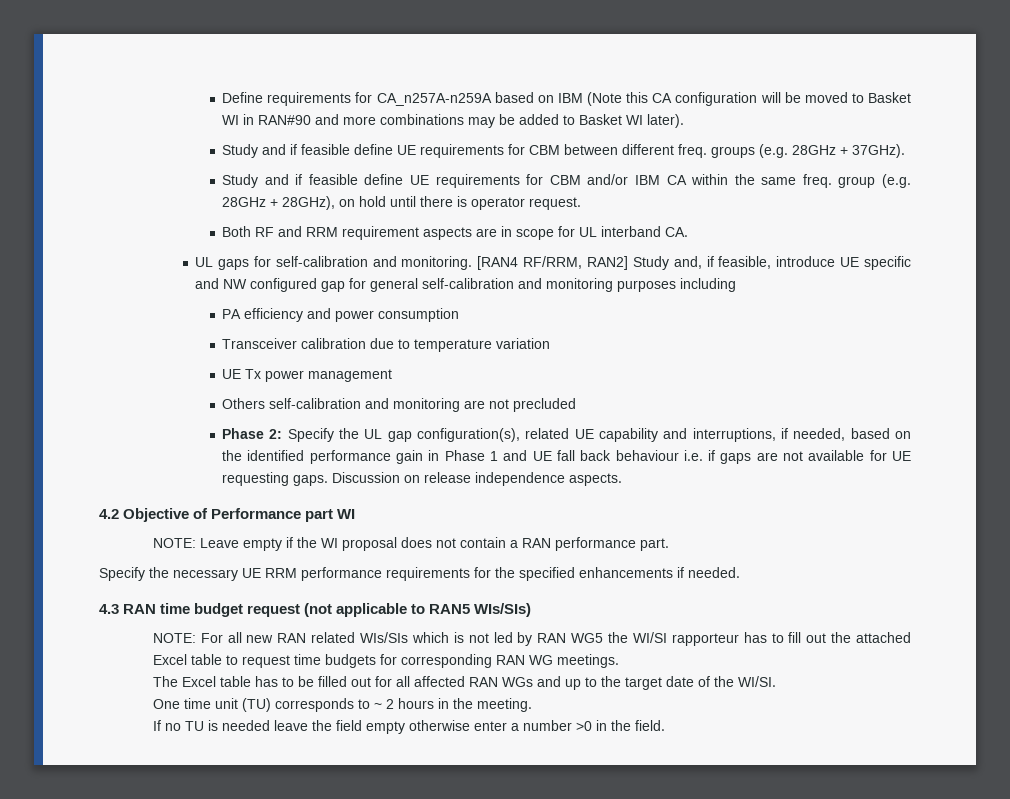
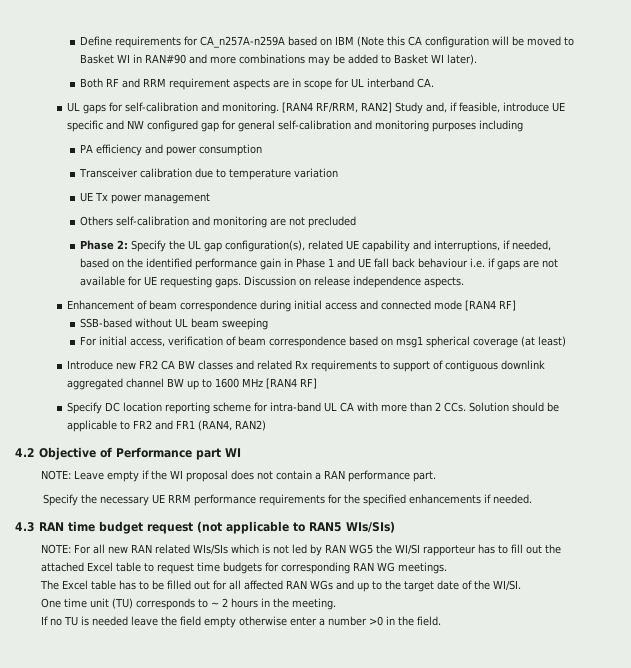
[222,144,906,158] [222,174,911,188] [222,196,582,210] // Study and if feasible define UE requirements for CBM between different freq. groups (e.g. 28GHz + 37GHz). // Study and if feasible define UE requirements for CBM and/or IBM CA within the same freq. group (e.g. 28GHz + 28GHz), on hold until there is operator request. -> (477, 59) none
(623, 479) none -> [66,300,516,312] [79,318,268,330] [79,336,566,348] [66,360,545,372] [66,378,317,390] [66,402,559,414] [66,420,266,432] // Enhancement of beam correspondence during initial access and connected mode [RAN4 RF] // SSB-based without UL beam sweeping // For initial access, verification of beam correspondence based on msg1 spherical coverage (at least) // Introduce new FR2 CA BW classes and related Rx requirements to support of contiguous downlink aggregated channel BW up to 1600 MHz [RAN4 RF] // Specify DC location reporting scheme for intra-band UL CA with more than 2 CCs. Solution should be applicable to FR2 and FR1 (RAN4, RAN2)

